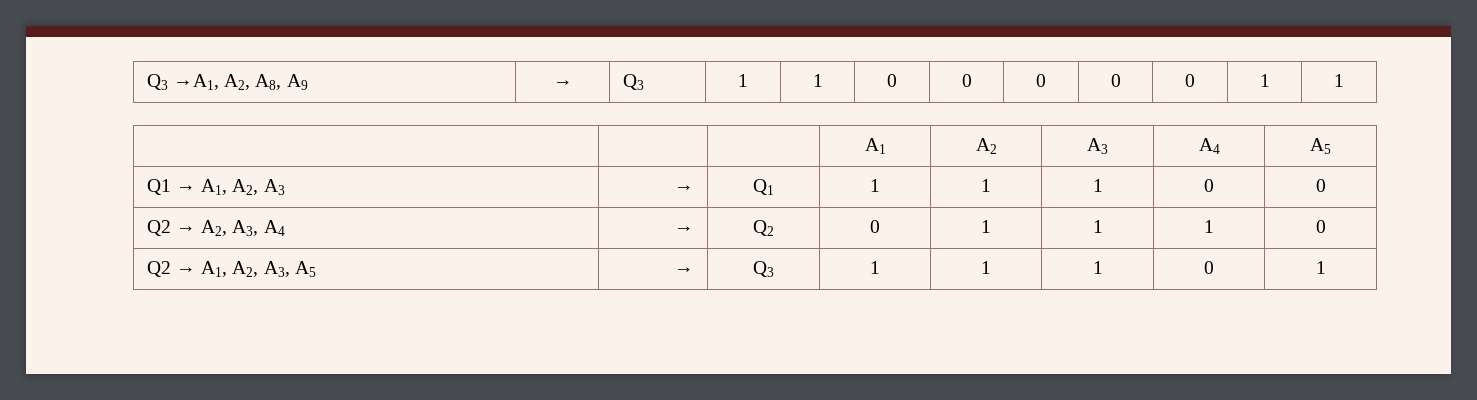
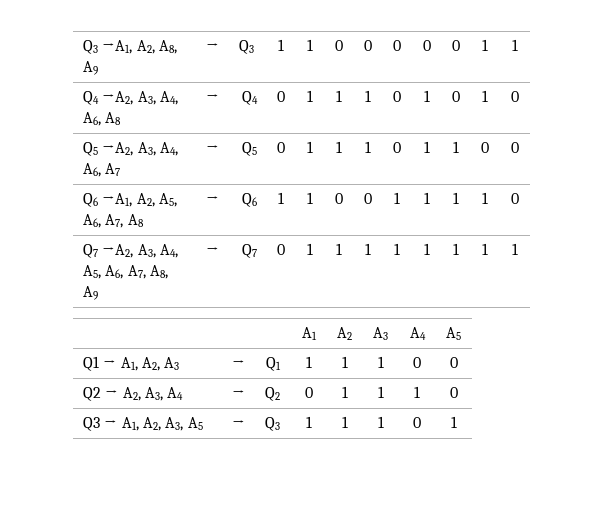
(1344, 80) none -> [83,91,179,105] [83,112,122,126] [206,94,219,102] [241,91,258,105] [277,91,285,102] [306,90,313,102] [335,90,342,102] [365,90,371,102] [393,91,401,102] [423,90,430,102] [452,91,460,102] [482,90,488,102] [510,91,519,102] [83,142,179,156] [83,163,121,177] [206,145,219,153] [241,142,257,156] [277,142,285,153] [306,141,313,153] [335,141,342,153] [365,141,371,153] [393,142,401,153] [423,141,430,153] [453,141,459,153] [481,142,489,153] [510,142,519,153] [83,193,178,207] [83,214,144,228] [206,196,219,204] [241,193,257,207] [278,192,284,204] [306,192,313,204] [334,193,343,204] [364,193,372,204] [394,192,400,204] [423,192,430,204] [453,192,459,204] [482,192,488,204] [510,193,519,204] [83,244,179,258] [83,265,169,279] [83,286,99,300] [206,247,219,255] [241,244,257,258] [277,244,285,255] [306,243,313,255] [335,243,342,255] [365,243,371,255] [394,243,400,255] [423,243,430,255] [453,243,459,255] [482,243,488,255] [511,243,518,255] // Q4 →A2, A3, A4, A6, A8 | → | Q4 | 0 | 1 | 1 | 1 | 0 | 1 | 0 | 1 | 0 // Q5 →A2, A3, A4, A6, A7 | → | Q5 | 0 | 1 | 1 | 1 | 0 | 1 | 1 | 0 | 0 // Q6 →A1, A2, A5, A6, A7, A8 | → | Q6 | 1 | 1 | 0 | 0 | 1 | 1 | 1 | 1 | 0 // Q7 →A2, A3, A4, A5, A6, A7, A8, A9 | → | Q7 | 0 | 1 | 1 | 1 | 1 | 1 | 1 | 1 | 1
[146,261,171,277] Q2 -> [83,417,101,431] Q3

